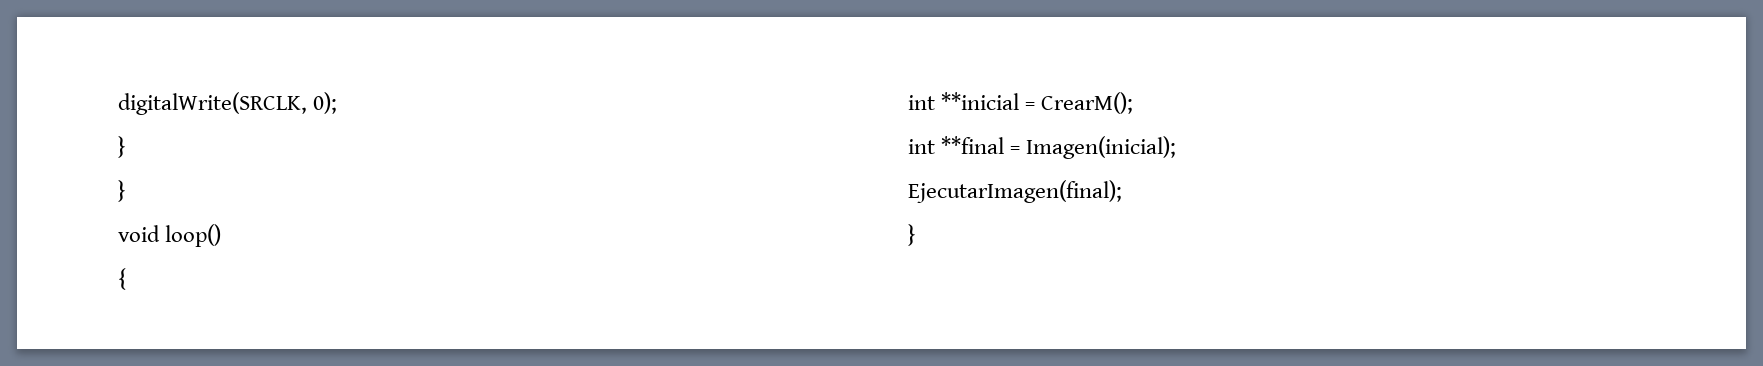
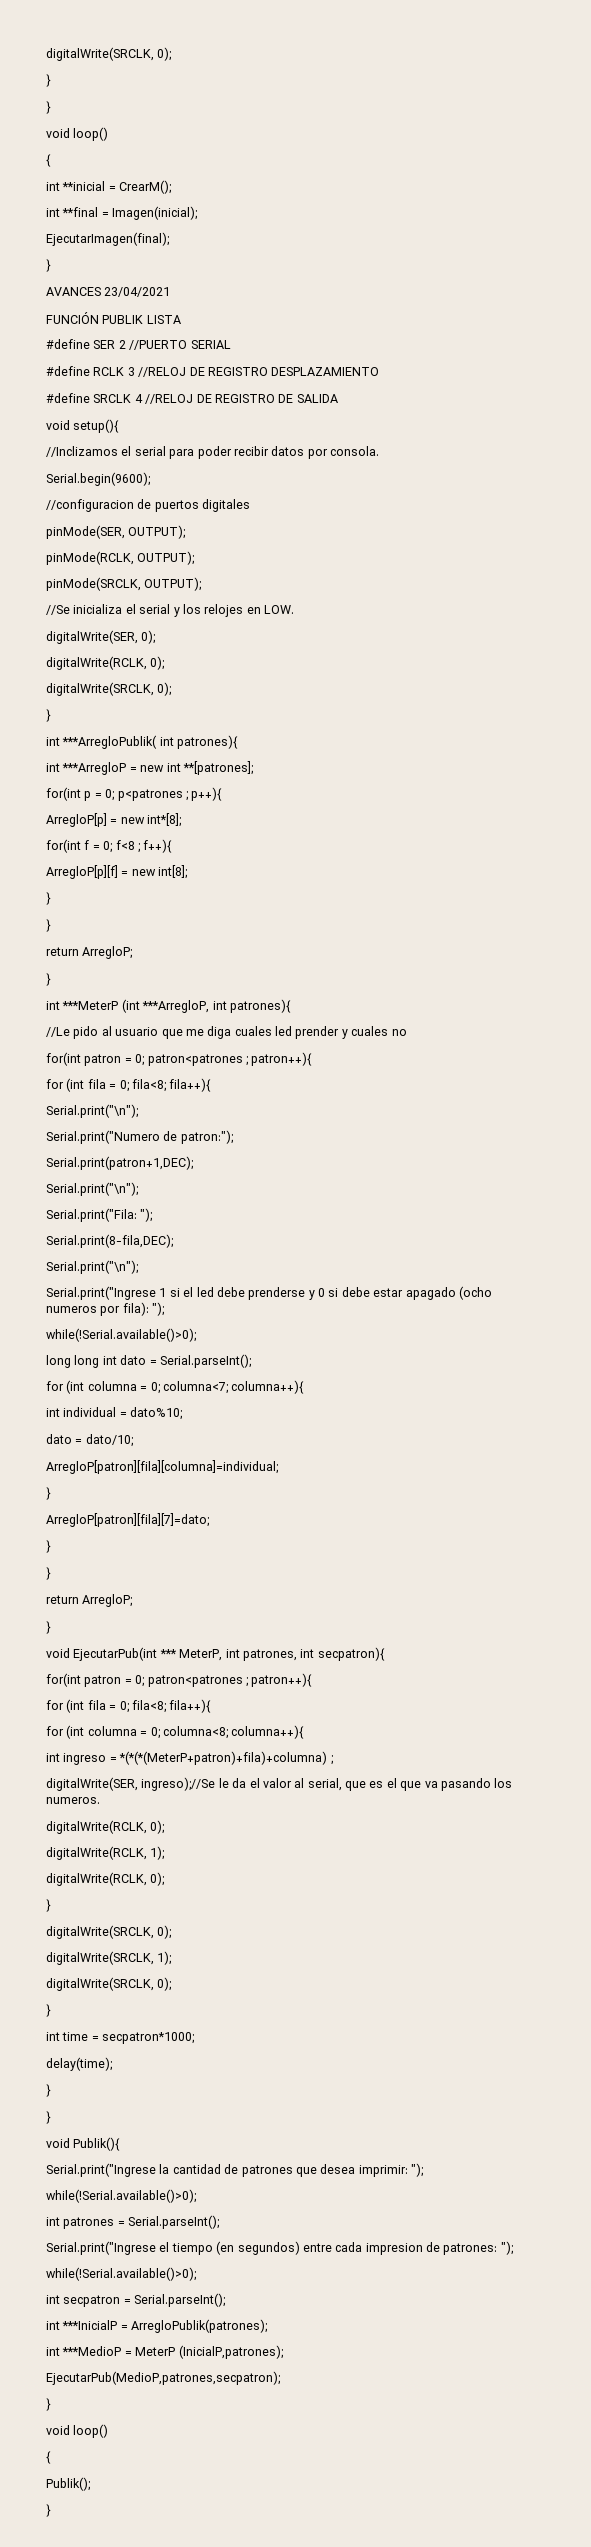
(916, 235) none -> [46,287,171,297] [46,312,181,324] [46,339,231,350] [46,366,380,377] [46,393,338,404] [46,419,120,433] [46,446,379,459] [46,472,150,486] [46,499,251,512] [46,525,186,539] [46,551,195,565] [46,577,202,591] [46,604,294,617] [46,630,156,644] [46,656,165,670] [46,682,172,696] [46,709,51,722] [46,735,239,749] [46,761,253,775] [46,787,223,801] [46,813,182,827] [46,839,173,853] [46,865,188,879] [46,892,51,905] [46,919,51,932] [46,946,133,959] [46,973,51,986] [46,999,291,1013] [46,1026,407,1039] [46,1052,313,1066] [46,1078,212,1092] [46,1104,138,1118] [46,1130,233,1144] [46,1156,193,1170] [46,1182,138,1196] [46,1208,153,1222] [46,1234,173,1248] [46,1260,138,1274] [46,1286,492,1300] [46,1302,165,1316] [46,1328,196,1342] [46,1354,251,1368] [46,1380,305,1394] [46,1407,183,1420] [46,1434,133,1447] [46,1460,278,1474] [46,1487,51,1500] [46,1513,209,1527] [46,1540,51,1553] [46,1567,51,1580] [46,1594,133,1607] [46,1621,51,1634] [46,1647,385,1661] [46,1673,313,1687] [46,1699,212,1713] [46,1725,305,1739] [46,1751,333,1765] [46,1777,513,1791] [46,1797,100,1804] [46,1820,165,1834] [46,1846,165,1860] [46,1872,165,1886] [46,1899,51,1912] [46,1925,172,1939] [46,1951,172,1965] [46,1977,172,1991] [46,2004,51,2017] [46,2032,195,2044] [46,2057,112,2071] [46,2084,51,2097] [46,2111,51,2124] [46,2137,121,2151] [46,2163,423,2177] [46,2189,196,2203] [46,2215,220,2229] [46,2241,513,2255] [46,2267,196,2281] [46,2293,226,2307] [46,2319,268,2333] [46,2345,283,2359] [46,2371,280,2385] [46,2398,51,2411] [46,2424,109,2438] [46,2451,51,2464] [46,2477,90,2491] [46,2504,51,2517] // AVANCES 23/04/2021 // FUNCIÓN PUBLIK LISTA // #define SER 2 //PUERTO SERIAL // #define RCLK 3 //RELOJ DE REGISTRO DESPLAZAMIENTO // #define SRCLK 4 //RELOJ DE REGISTRO DE SALIDA // void setup(){ // //Inclizamos el serial para poder recibir datos por consola. // Serial.begin(9600); // //configuracion de puertos digitales // pinMode(SER, OUTPUT); // pinMode(RCLK, OUTPUT); // pinMode(SRCLK, OUTPUT); // //Se inicializa el serial y los relojes en LOW. // digitalWrite(SER, 0); // digitalWrite(RCLK, 0); // digitalWrite(SRCLK, 0); // } // int ***ArregloPublik( int patrones){ // int ***ArregloP = new int **[patrones]; // for(int p = 0; p<patrones ; p++){ // ArregloP[p] = new int*[8]; // for(int f = 0; f<8 ; f++){ // ArregloP[p][f] = new int[8]; // } // } // return ArregloP; // } // int ***MeterP (int ***ArregloP, int patrones){ // //Le pido al usuario que me diga cuales led prender y cuales no // for(int patron = 0; patron<patrones ; patron++){ // for (int fila = 0; fila<8; fila++){ // Serial.print("\n"); // Serial.print("Numero de patron:"); // Serial.print(patron+1,DEC); // Serial.print("\n"); // Serial.print("Fila: "); // Serial.print(8-fila,DEC); // Serial.print("\n"); // Serial.print("Ingrese 1 si el led debe prenderse y 0 si debe estar apagado (ocho numeros por fila): "); // while(!Serial.available()>0); // long long int dato = Serial.parseInt(); // for (int columna = 0; columna<7; columna++){ // int individual = dato%10; // dato = dato/10; // ArregloP[patron][fila][columna]=individual; // } // ArregloP[patron][fila][7]=dato; // } // } // return ArregloP; // } // void EjecutarPub(int *** MeterP, int patrones, int secpatron){ // for(int patron = 0; patron<patrones ; patron++){ // for (int fila = 0; fila<8; fila++){ // for (int columna = 0; columna<8; columna++){ // int ingreso = *(*(*(MeterP+patron)+fila)+columna) ; // digitalWrite(SER, ingreso);//Se le da el valor al serial, que es el que va pasando los numeros. // digitalWrite(RCLK, 0); // digitalWrite(RCLK, 1); // digitalWrite(RCLK, 0); // } // digitalWrite(SRCLK, 0); // digitalWrite(SRCLK, 1); // digitalWrite(SRCLK, 0); // } // int time = secpatron*1000; // delay(time); // } // } // void Publik(){ // Serial.print("Ingrese la cantidad de patrones que desea imprimir: "); // while(!Serial.available()>0); // int patrones = Serial.parseInt(); // Serial.print("Ingrese el tiempo (en segundos) entre cada impresion de patrones: "); // while(!Serial.available()>0); // int secpatron = Serial.parseInt(); // int ***InicialP = ArregloPublik(patrones); // int ***MedioP = MeterP (InicialP,patrones); // EjecutarPub(MedioP,patrones,secpatron); // } // void loop() // { // Publik(); // }

